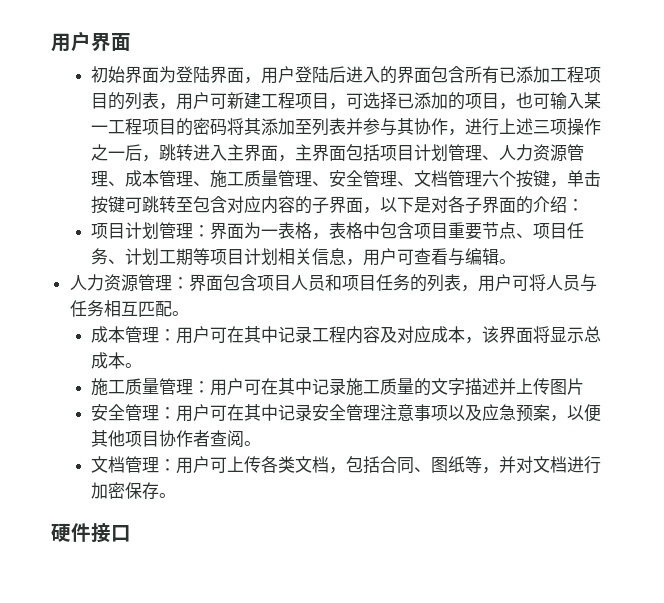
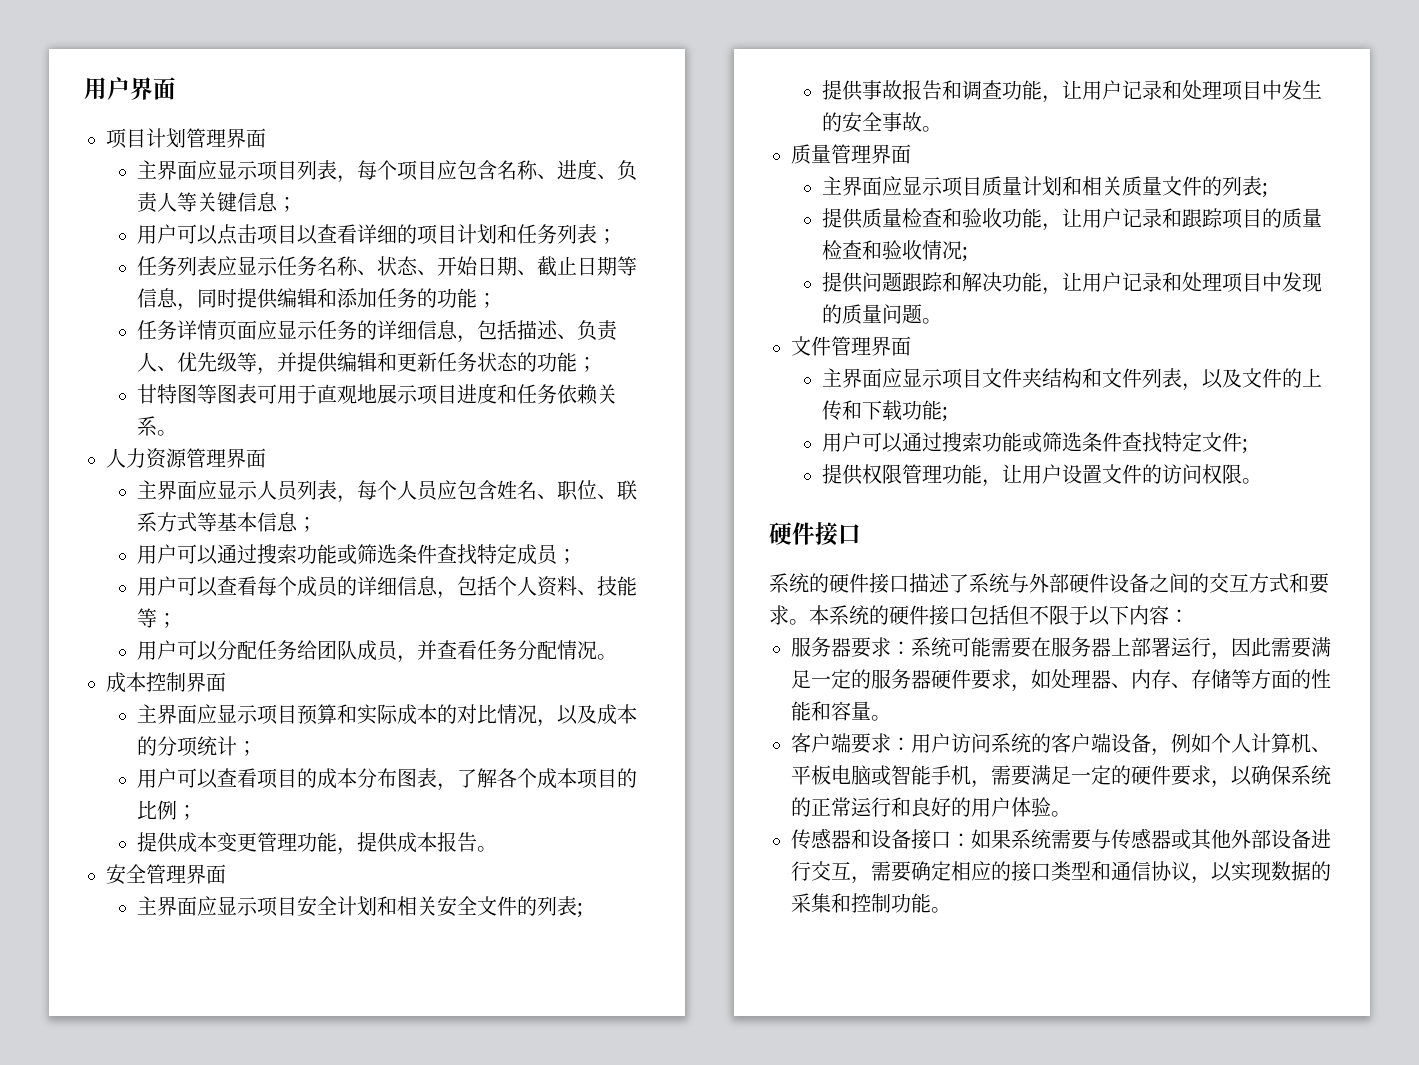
[91,66,602,84] [91,92,602,110] [91,118,602,136] [91,144,585,162] [91,170,602,188] [91,196,585,214] [91,222,585,240] [91,248,500,266] // 初始界面为登陆界面，用户登陆后进入的界面包含所有已添加工程项目的列表，用户可新建工程项目，可选择已添加的项目，也可输入某一工程项目的密码将其添加至列表并参与其协作，进行上述三项操作之一后，跳转进入主界面，主界面包括项目计划管理、人力资源管理、成本管理、施工质量管理、安全管理、文档管理六个按键，单击按键可跳转至包含对应内容的子界面，以下是对各子界面的介绍： // 项目计划管理：界面为一表格，表格中包含项目重要节点、项目任务、计划工期等项目计划相关信息，用户可查看与编辑 -> [106,128,266,149] [137,159,638,183] [137,192,298,213] [137,224,618,245] [137,256,638,277] [137,288,498,311] [137,320,619,343] [137,352,598,375] [137,383,618,405] [137,416,158,436] // 项目计划管理界面 // 主界面应显示项目列表，每个项目应包含名称、进度、负责人等关键信息； // 用户可以点击项目以查看详细的项目计划和任务列表； // 任务列表应显示任务名称、状态、开始日期、截止日期等信息，同时提供编辑和添加任务的功能； // 任务详情页面应显示任务的详细信息，包括描述、负责人、优先级等，并提供编辑和更新任务状态的功能； // 甘特图等图表可用于直观地展示项目进度和任务依赖关系
[171,274,597,292] [69,300,189,317] [91,326,602,344] [91,352,143,369] [91,378,585,396] [91,404,602,422] [91,430,262,447] [91,456,602,474] [91,482,177,499] [51,523,131,543] ：界面包含项目人员和项目任务的列表，用户可将人员与任务相互匹配。 // 成本管理：用户可在其中记录工程内容及对应成本，该界面将显示总成本。 // 施工质量管理：用户可在其中记录施工质量的文字描述并上传图片 // 安全管理：用户可在其中记录安全管理注意事项以及应急预案，以便其他项目协作者查阅。 // 文档管理：用户可上传各类文档，包括合同、图纸等，并对文档进行加密保存。 // 硬件接口 -> [226,448,266,468] [137,480,638,503] [137,512,318,532] [137,544,578,565] [137,576,638,599] [137,608,178,628] [137,640,618,663] [106,672,226,693] [137,704,638,727] [137,736,258,757] [137,768,638,791] [137,800,198,820] [137,832,498,855] [106,864,226,885] [137,896,584,918] [822,80,1323,103] [822,112,943,133] [791,144,911,164] [822,176,1269,198] [822,208,1323,231] [822,240,969,262] [822,272,1323,295] [822,304,943,324] [791,336,911,356] [822,368,1323,391] [822,400,949,422] [822,432,1249,454] [822,464,1263,487] [769,522,861,546] [769,573,1329,594] [769,605,1189,626] [791,637,1331,660] [791,669,1331,692] [791,701,891,721] [791,733,1331,756] [791,765,1331,788] [791,797,1071,817] [791,828,1331,850] [791,861,1331,884] [791,893,951,913] 界面 // 主界面应显示人员列表，每个人员应包含姓名、职位、联系方式等基本信息； // 用户可以通过搜索功能或筛选条件查找特定成员； // 用户可以查看每个成员的详细信息，包括个人资料、技能等； // 用户可以分配任务给团队成员，并查看任务分配情况。 // 成本控制界面 // 主界面应显示项目预算和实际成本的对比情况，以及成本的分项统计； // 用户可以查看项目的成本分布图表，了解各个成本项目的比例； // 提供成本变更管理功能，提供成本报告。 // 安全管理界面 // 主界面应显示项目安全计划和相关安全文件的列表; // 提供事故报告和调查功能，让用户记录和处理项目中发生的安全事故。 // 质量管理界面 // 主界面应显示项目质量计划和相关质量文件的列表; // 提供质量检查和验收功能，让用户记录和跟踪项目的质量检查和验收情况; // 提供问题跟踪和解决功能，让用户记录和处理项目中发现的质量问题。 // 文件管理界面 // 主界面应显示项目文件夹结构和文件列表，以及文件的上传和下载功能; // 用户可以通过搜索功能或筛选条件查找特定文件; // 提供权限管理功能，让用户设置文件的访问权限。 // 硬件接口 // 系统的硬件接口描述了系统与外部硬件设备之间的交互方式和要求。本系统的硬件接口包括但不限于以下内容： // 服务器要求：系统可能需要在服务器上部署运行，因此需要满足一定的服务器硬件要求，如处理器、内存、存储等方面的性能和容量。 // 客户端要求：用户访问系统的客户端设备，例如个人计算机、平板电脑或智能手机，需要满足一定的硬件要求，以确保系统的正常运行和良好的用户体验。 // 传感器和设备接口：如果系统需要与传感器或其他外部设备进行交互，需要确定相应的接口类型和通信协议，以实现数据的采集和控制功能。

